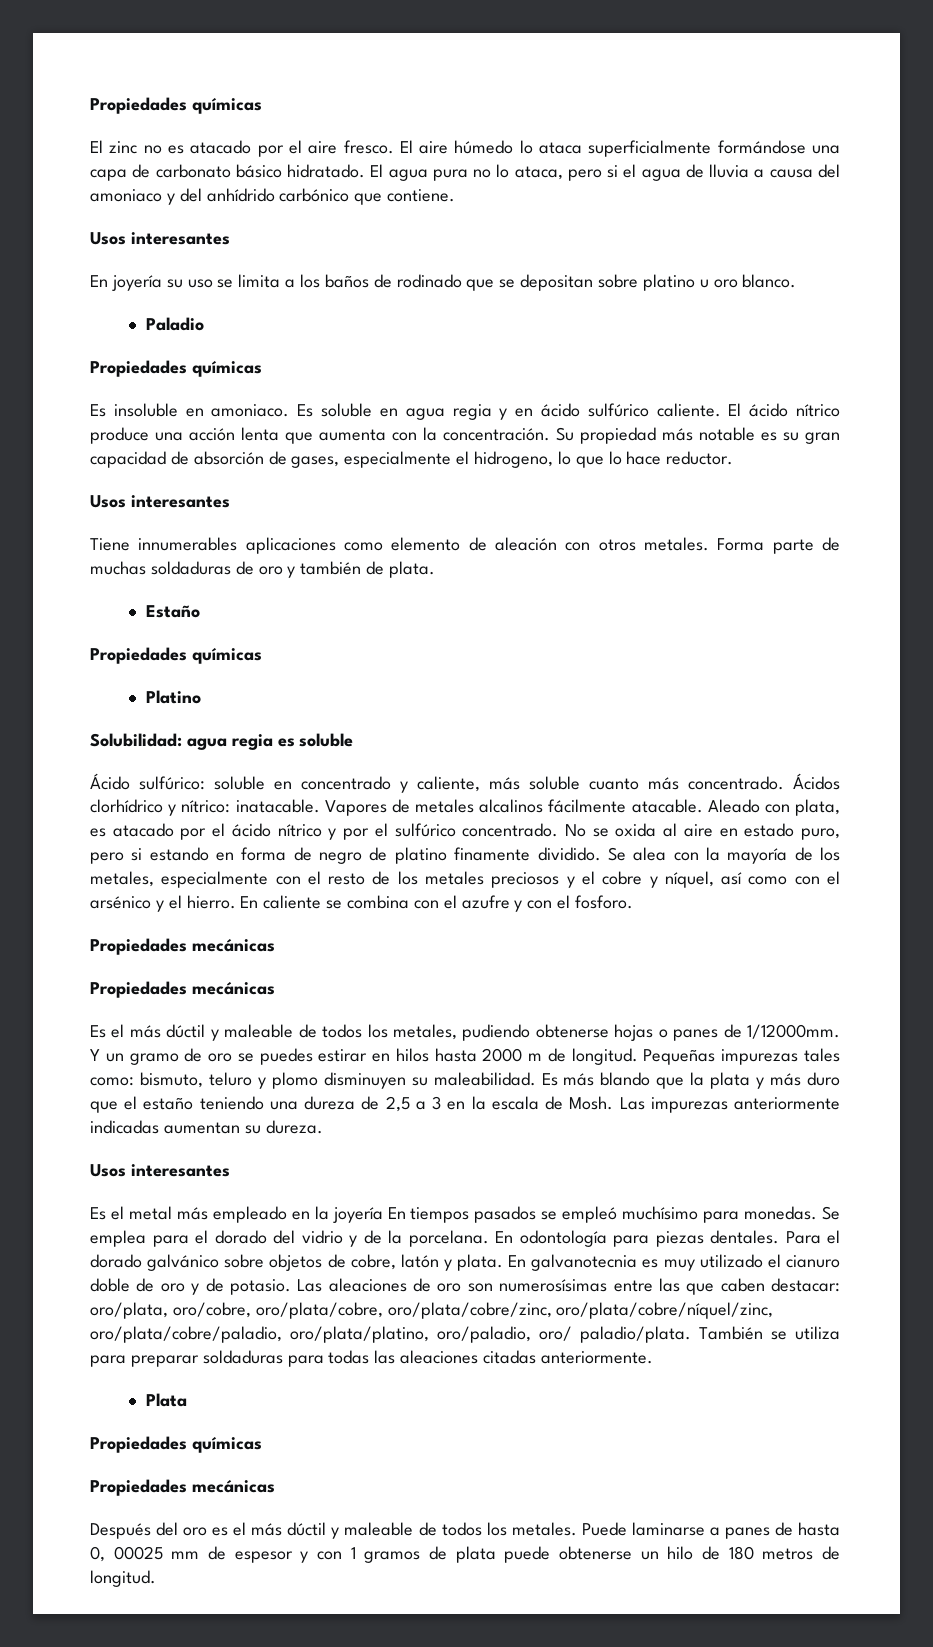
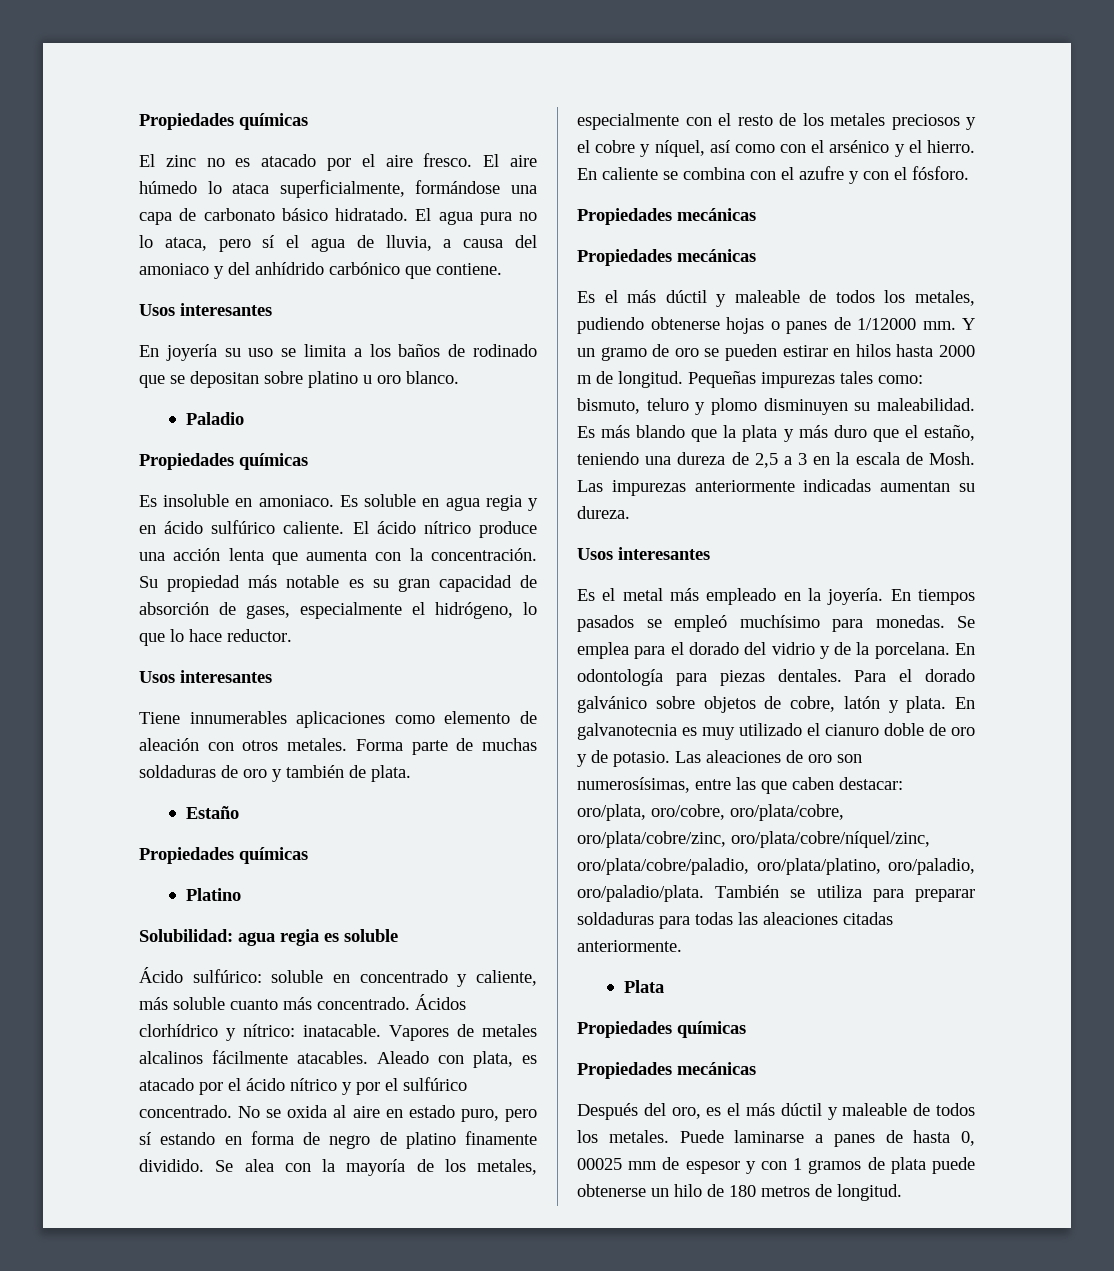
[588,140,712,157] superficialmente -> [279,180,405,198] superficialmente,
[607,165,619,178] si -> [262,235,275,248] sí
[709,164,750,178] lluvia -> [385,235,432,251] lluvia,
[474,451,554,468] hidrogeno, -> [435,602,513,619] hidrógeno,
[631,799,703,813] atacable. -> [297,1051,368,1064] atacables.
[131,848,143,861] si -> [139,1132,151,1145] sí
[575,895,634,909] fosforo. -> [912,166,969,180] fósforo.
[747,1024,840,1039] 1/12000mm. -> [857,318,956,330] 1/12000 mm.
[259,1048,313,1065] puedes -> [725,344,777,361] pueden
[143,1098,194,1110] estaño -> [924,425,975,441] estaño,
[332,1207,383,1223] joyería -> [827,588,884,605] joyería.
[499,1279,608,1292] numerosísimas -> [577,777,690,793] numerosísimas,
[539,1326,691,1343] oro/ paladio/plata. -> [577,885,704,902] oro/paladio/plata.
[183,1527,208,1536] oro -> [671,1107,701,1119] oro,

